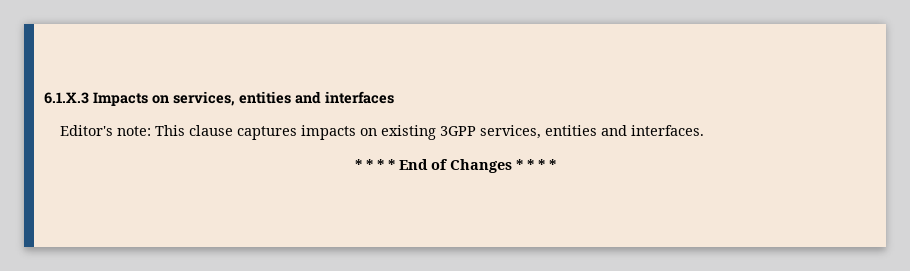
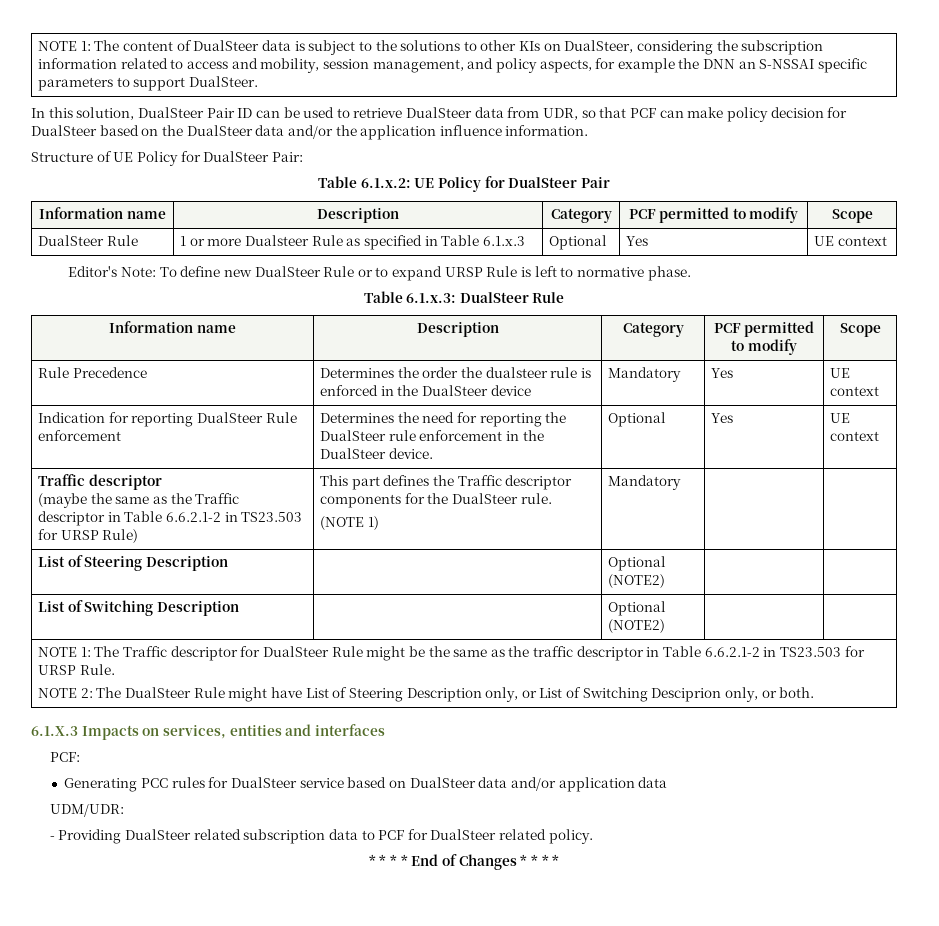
(44, 98) none -> [38,40,824,55] [38,58,868,73] [38,76,259,91] [31,107,848,122] [31,125,589,140] [31,151,303,166] [318,176,610,192] [39,207,166,219] [317,208,399,223] [550,208,612,223] [628,207,799,223] [831,209,873,223] [38,235,138,246] [180,235,525,250] [549,235,608,250] [626,236,649,246] [814,236,887,246] [68,266,691,281] [363,291,565,303] [109,321,236,333] [416,322,499,337] [622,322,684,337] [713,321,815,337] [731,339,797,355] [839,323,881,337] [38,367,147,378] [320,367,591,378] [320,385,531,396] [608,367,682,382] [711,368,734,378] [830,368,851,378] [830,386,880,396] [38,412,297,427] [38,430,122,441] [320,412,567,427] [320,430,544,441] [320,448,433,459] [608,412,667,427] [711,413,734,423] [830,413,851,423] [830,431,880,441] [38,474,162,490] [38,493,240,508] [38,511,303,526] [38,529,139,543] [320,475,573,490] [320,493,552,508] [320,516,379,530] [608,475,682,490] [38,555,229,571] [608,556,667,571] [608,574,666,588] [38,600,240,616] [608,601,667,616] [608,619,666,633] [38,646,865,661] [38,664,115,675] [38,687,815,702] NOTE 1: The content of DualSteer data is subject to the solutions to other KIs on DualSteer, considering the subscription information related to access and mobility, session management, and policy aspects, for example the DNN an S-NSSAI specific parameters to support DualSteer. // In this solution, DualSteer Pair ID can be used to retrieve DualSteer data from UDR, so that PCF can make policy decision for DualSteer based on the DualSteer data and/or the application influence information. // Structure of UE Policy for DualSteer Pair: // Table 6.1.x.2: UE Policy for DualSteer Pair // Information name | Description | Category | PCF permitted to modify | Scope // DualSteer Rule | 1 or more Dualsteer Rule as specified in Table 6.1.x.3 | Optional | Yes | UE context // Editor's Note: To define new DualSteer Rule or to expand URSP Rule is left to normative phase. // Table 6.1.x.3: DualSteer Rule // Information name | Description | Category | PCF permitted to modify | Scope // Rule Precedence | Determines the order the dualsteer rule is enforced in the DualSteer device | Mandatory | Yes | UE context // Indication for reporting DualSteer Rule enforcement | Determines the need for reporting the DualSteer rule enforcement in the DualSteer device. | Optional | Yes | UE context // Traffic descriptor // (maybe the same as the Traffic descriptor in Table 6.6.2.1-2 in TS23.503 for URSP Rule) | This part defines the Traffic descriptor components for the DualSteer rule. // (NOTE 1) | Mandatory | | // List of Steering Description | | Optional (NOTE2) | | // List of Switching Description | | Optional (NOTE2) | | // NOTE 1: The Traffic descriptor for DualSteer Rule might be the same as the traffic descriptor in Table 6.6.2.1-2 in TS23.503 for URSP Rule. // NOTE 2: The DualSteer Rule might have List of Steering Description only, or List of Switching Desciprion only, or both. //
[60,125,705,140] Editor's note: This clause captures impacts on existing 3GPP services, entities and interfaces. -> [49,752,80,762] [64,777,668,792] [49,804,124,817] [49,829,593,844] PCF: // Generating PCC rules for DualSteer service based on DualSteer data and/or application data // UDM/UDR: // - Providing DualSteer related subscription data to PCF for DualSteer related policy.

